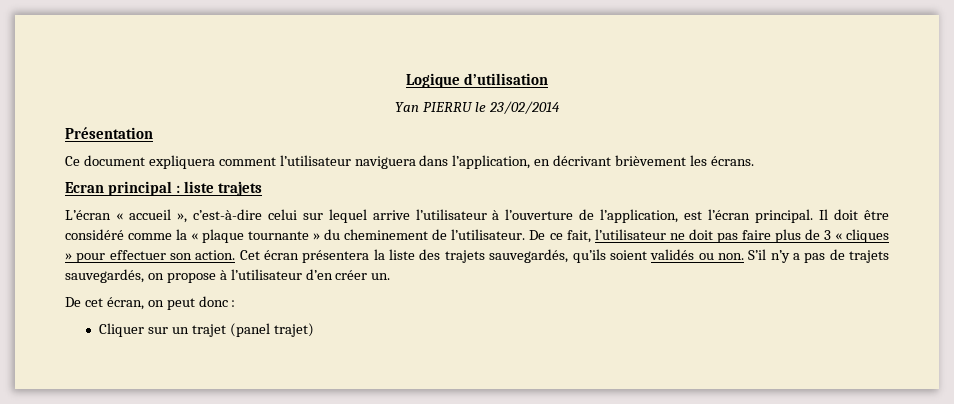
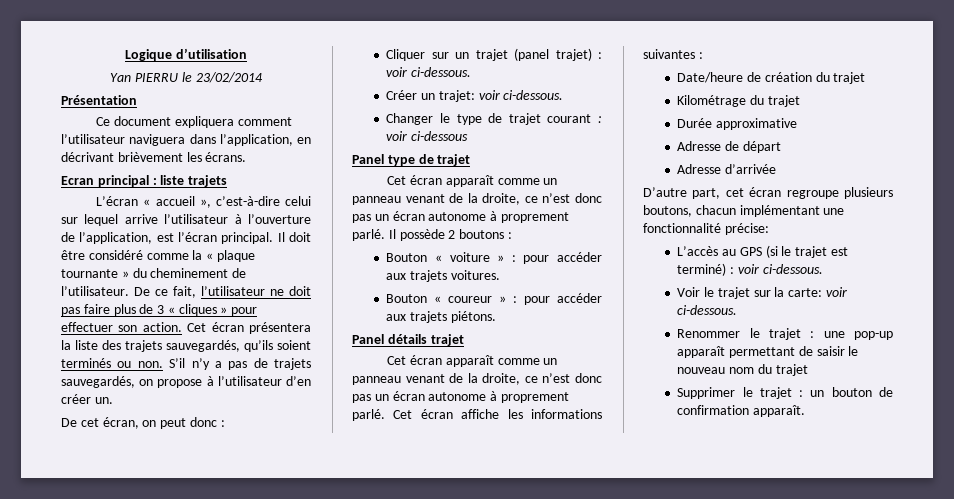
[650,249,695,260] validés -> [61,358,111,368] terminés
(314, 330) none -> [598,52,602,59] [386,67,472,77] [386,90,564,102] [386,113,602,125] [386,131,469,141] [352,154,471,166] [387,175,558,187] [352,193,602,205] [352,211,569,223] [352,229,512,241] [386,252,602,264] [386,270,500,282] [386,293,602,305] [386,311,496,323] [352,334,464,346] [387,355,558,367] [352,373,602,385] [352,391,569,403] [352,409,602,421] [643,49,703,59] [677,72,866,84] [677,95,800,107] [677,118,798,130] [677,141,781,153] [677,164,777,174] [643,187,893,199] [643,205,845,217] [643,223,769,235] [677,245,848,258] [677,263,823,276] [677,287,847,299] [677,305,738,315] [677,328,893,340] [677,346,859,358] [677,364,808,376] [677,387,893,399] [677,405,806,417] : voir ci-dessous. // Créer un trajet: voir ci-dessous. // Changer le type de trajet courant : voir ci-dessous // Panel type de trajet // Cet écran apparaît comme un panneau venant de la droite, ce n’est donc pas un écran autonome à proprement parlé. Il possède 2 boutons : // Bouton « voiture » : pour accéder aux trajets voitures. // Bouton « coureur » : pour accéder aux trajets piétons. // Panel détails trajet // Cet écran apparaît comme un panneau venant de la droite, ce n’est donc pas un écran autonome à proprement parlé. Cet écran affiche les informations suivantes : // Date/heure de création du trajet // Kilométrage du trajet // Durée approximative // Adresse de départ // Adresse d’arrivée // D’autre part, cet écran regroupe plusieurs boutons, chacun implémentant une fonctionnalité précise: // L’accès au GPS (si le trajet est terminé) : voir ci-dessous. // Voir le trajet sur la carte: voir ci-dessous. // Renommer le trajet : une pop-up apparaît permettant de saisir le nouveau nom du trajet // Supprimer le trajet : un bouton de confirmation apparaît.

